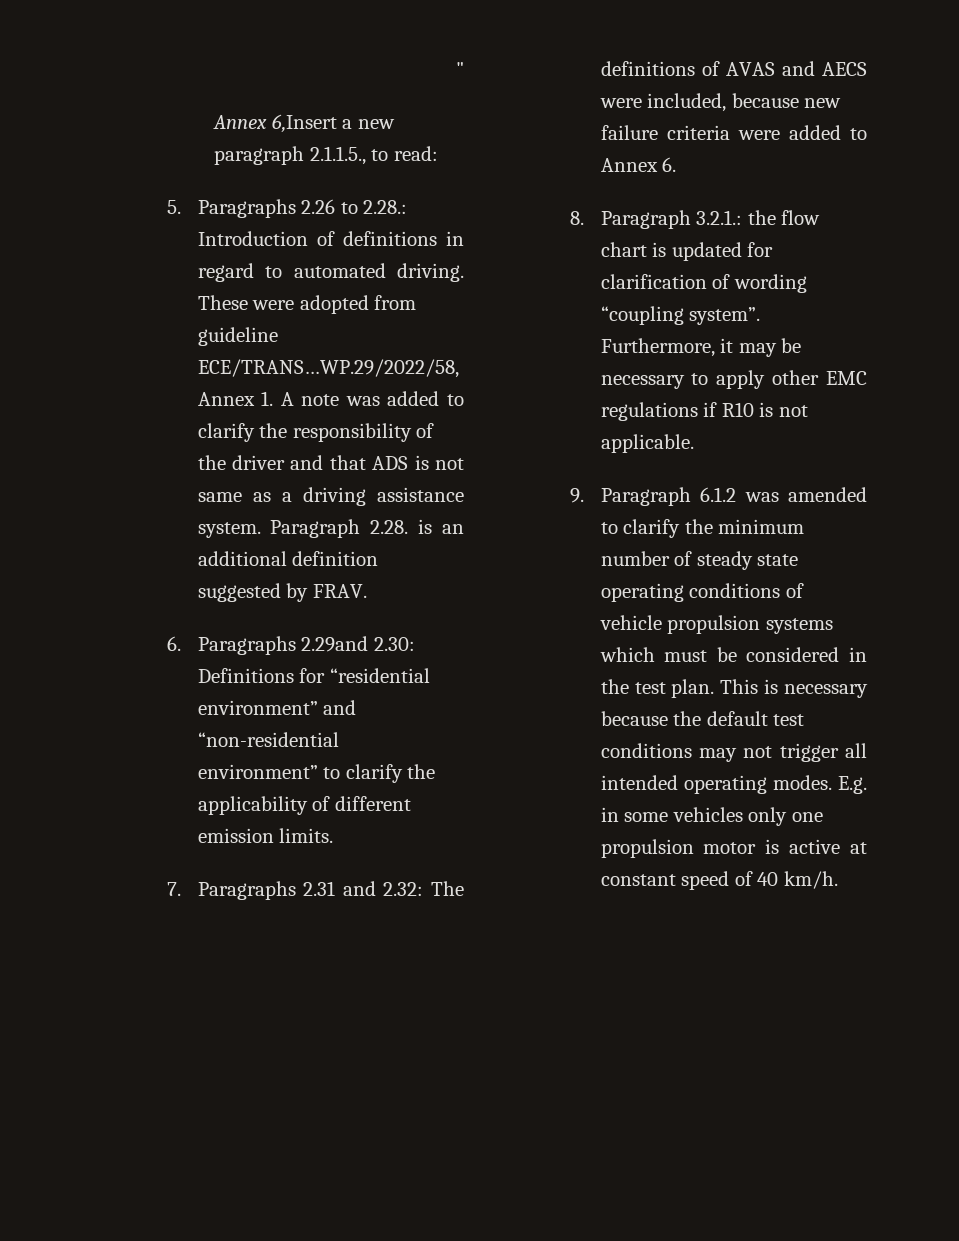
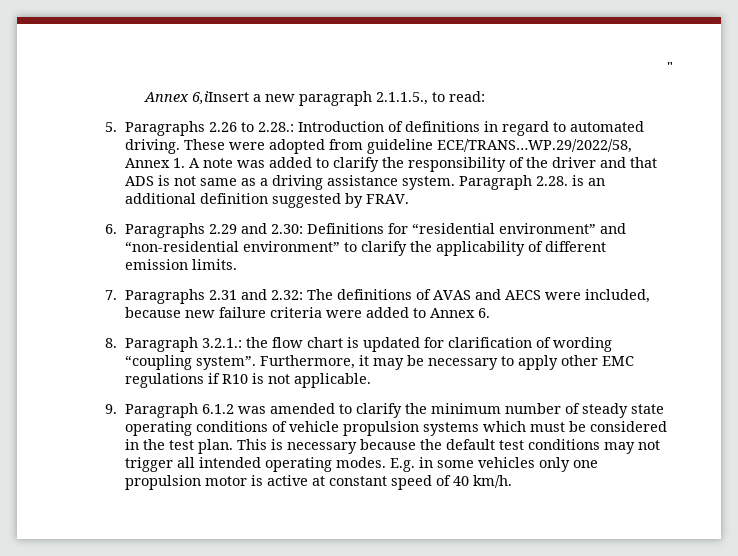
[271,114,337,133] 6,Insert -> [192,91,250,104] 6,iInsert
[301,636,369,652] 2.29and -> [209,223,268,234] 2.29 and

